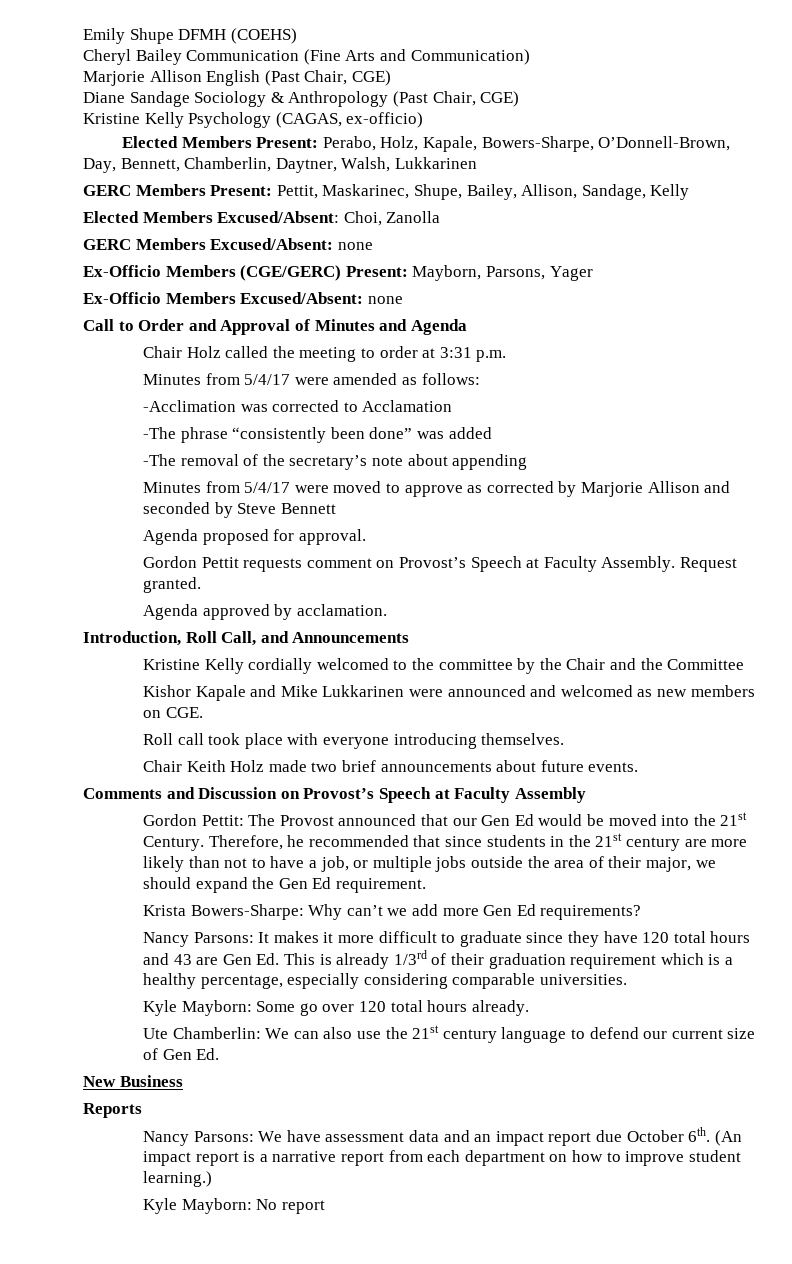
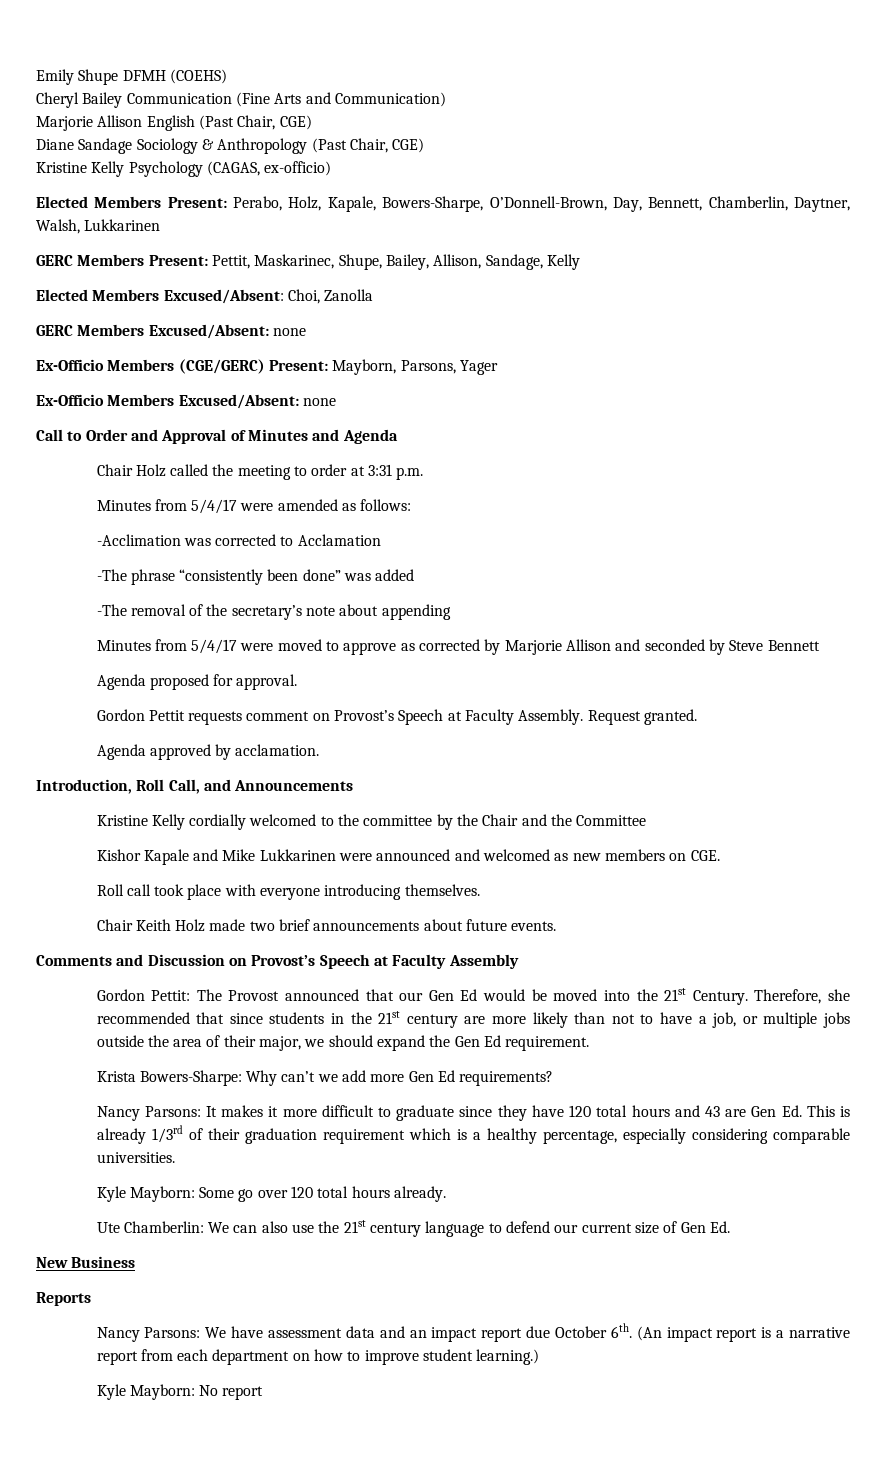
[287,835,305,847] he -> [827,989,850,1001] she

